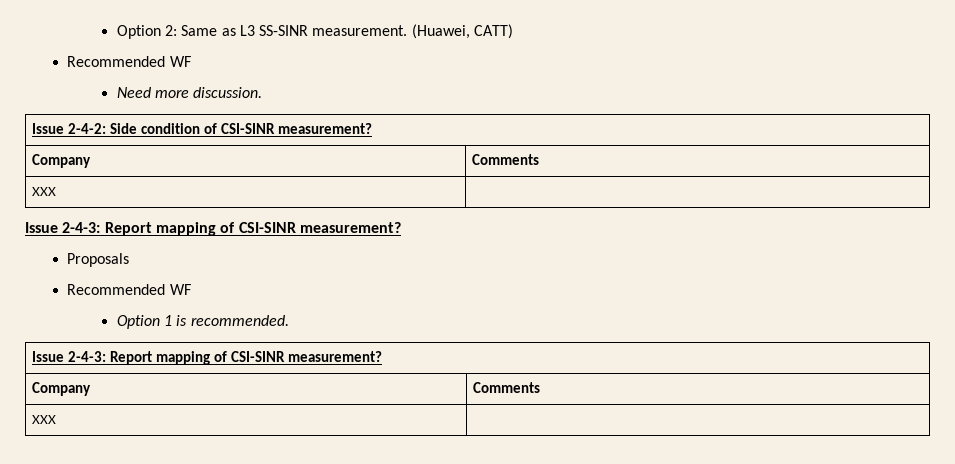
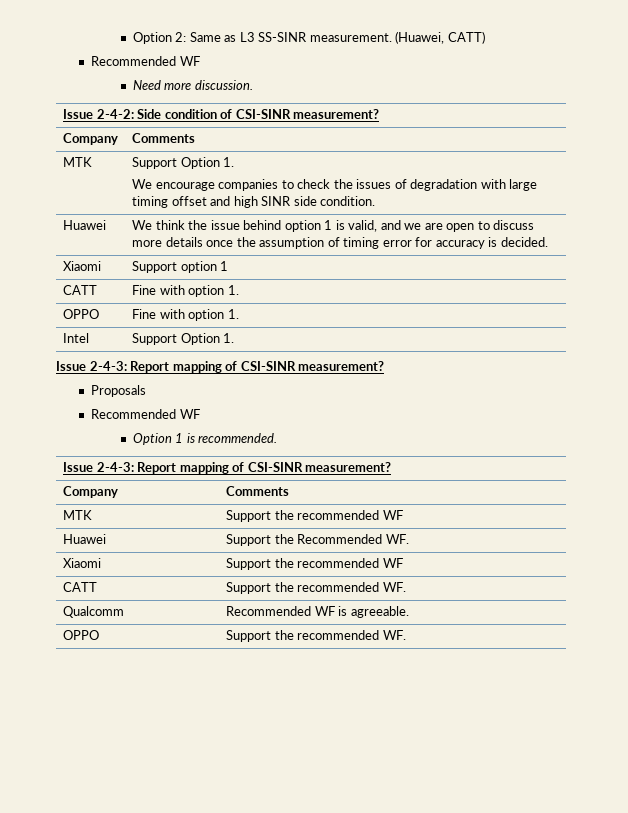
[32,187,57,196] XXX | -> [62,157,92,167] [131,157,235,169] [131,179,538,191] [131,196,376,208] [62,220,106,230] [131,220,535,232] [131,237,548,249] [62,261,101,271] [131,261,229,273] [62,285,97,295] [131,285,239,297] [62,309,99,319] [131,309,239,321] [62,333,89,343] [131,333,235,345] MTK | Support Option 1. // We encourage companies to check the issues of degradation with large timing offset and high SINR side condition. // Huawei | We think the issue behind option 1 is valid, and we are open to discuss more details once the assumption of timing error for accuracy is decided. // Xiaomi | Support option 1 // CATT | Fine with option 1. // OPPO | Fine with option 1. // Intel | Support Option 1.
[32,415,57,424] XXX | -> [62,510,92,520] [225,510,403,522] [62,534,106,544] [225,534,409,546] [62,558,101,568] [225,558,403,570] [62,582,97,592] [225,582,406,594] [62,606,124,618] [225,606,409,618] [62,630,99,640] [225,630,406,642] MTK | Support the recommended WF // Huawei | Support the Recommended WF. // Xiaomi | Support the recommended WF // CATT | Support the recommended WF. // Qualcomm | Recommended WF is agreeable. // OPPO | Support the recommended WF.

